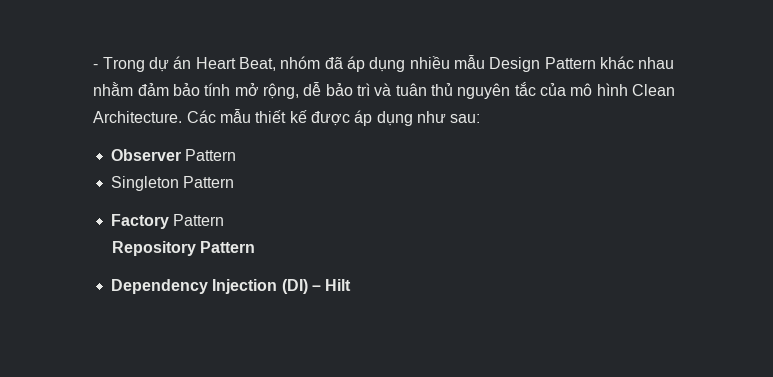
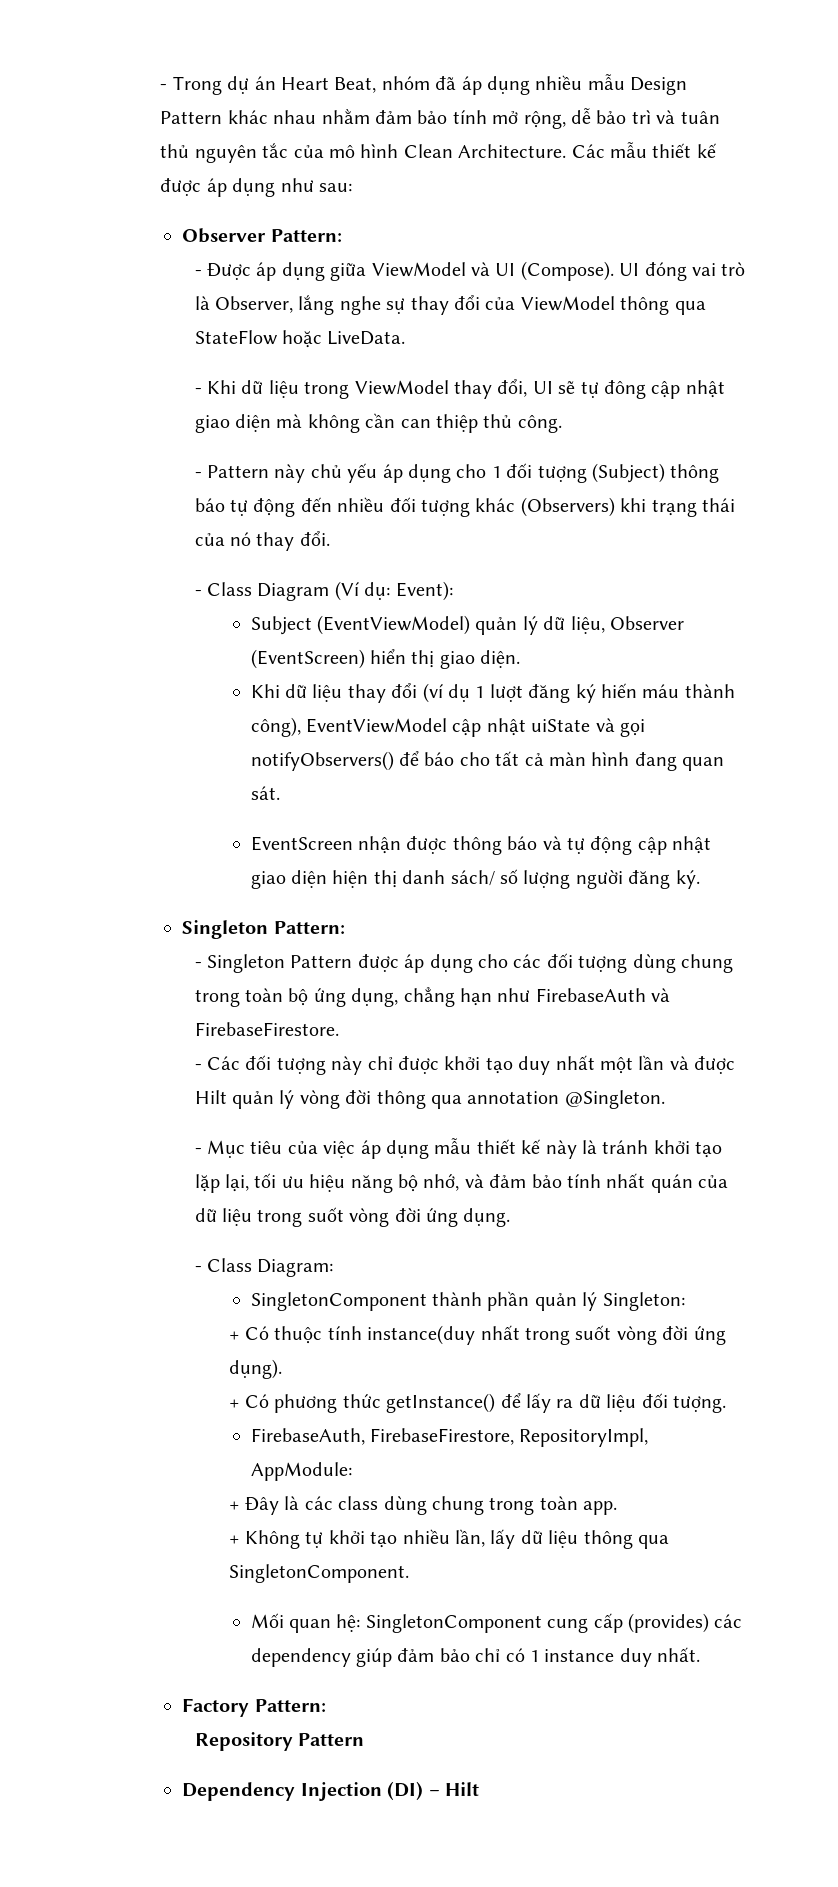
[185,149,237,161] [110,176,235,191] Pattern // Singleton Pattern -> [270,229,342,242] [194,261,746,281] [194,295,706,315] [194,330,406,348] [194,379,725,399] [194,413,562,433] [194,463,720,483] [194,497,735,517] [194,531,330,551] [194,581,453,601] [250,615,685,635] [250,649,521,669] [250,683,735,703] [250,717,646,737] [250,751,725,771] [250,786,280,800] [250,836,712,855] [250,869,700,889] [182,920,345,939] [194,953,733,973] [194,987,671,1007] [194,1022,339,1036] [194,1055,736,1075] [194,1090,665,1109] [194,1138,723,1159] [194,1173,729,1193] [194,1207,511,1227] [194,1258,334,1277] [250,1291,685,1311] [228,1325,726,1345] [228,1359,282,1379] [228,1393,727,1413] [250,1428,649,1447] [250,1462,352,1481] [228,1496,618,1515] [228,1529,670,1549] [228,1564,409,1583] [250,1613,743,1633] [250,1647,701,1667] Pattern: // - Được áp dụng giữa ViewModel và UI (Compose). UI đóng vai trò là Observer, lắng nghe sự thay đổi của ViewModel thông qua StateFlow hoặc LiveData. // - Khi dữ liệu trong ViewModel thay đổi, UI sẽ tự đông cập nhật giao diện mà không cần can thiệp thủ công. // - Pattern này chủ yếu áp dụng cho 1 đối tượng (Subject) thông báo tự động đến nhiều đối tượng khác (Observers) khi trạng thái của nó thay đổi. // - Class Diagram (Ví dụ: Event): // Subject (EventViewModel) quản lý dữ liệu, Observer (EventScreen) hiển thị giao diện. // Khi dữ liệu thay đổi (ví dụ 1 lượt đăng ký hiến máu thành công), EventViewModel cập nhật uiState và gọi notifyObservers() để báo cho tất cả màn hình đang quan sát. // EventScreen nhận được thông báo và tự động cập nhật giao diện hiện thị danh sách/ số lượng người đăng ký. // Singleton Pattern: // - Singleton Pattern được áp dụng cho các đối tượng dùng chung trong toàn bộ ứng dụng, chẳng hạn như FirebaseAuth và FirebaseFirestore. // - Các đối tượng này chỉ được khởi tạo duy nhất một lần và được Hilt quản lý vòng đời thông qua annotation @Singleton. // - Mục tiêu của việc áp dụng mẫu thiết kế này là tránh khởi tạo lặp lại, tối ưu hiệu năng bộ nhớ, và đảm bảo tính nhất quán của dữ liệu trong suốt vòng đời ứng dụng. // - Class Diagram: // SingletonComponent thành phần quản lý Singleton: // + Có thuộc tính instance(duy nhất trong suốt vòng đời ứng dụng). // + Có phương thức getInstance() để lấy ra dữ liệu đối tượng. // FirebaseAuth, FirebaseFirestore, RepositoryImpl, AppModule: // + Đây là các class dùng chung trong toàn app. // + Không tự khởi tạo nhiều lần, lấy dữ liệu thông qua SingletonComponent. // Mối quan hệ: SingletonComponent cung cấp (provides) các dependency giúp đảm bảo chỉ có 1 instance duy nhất.
[173,214,225,226] Pattern -> [254,1699,326,1712] Pattern:

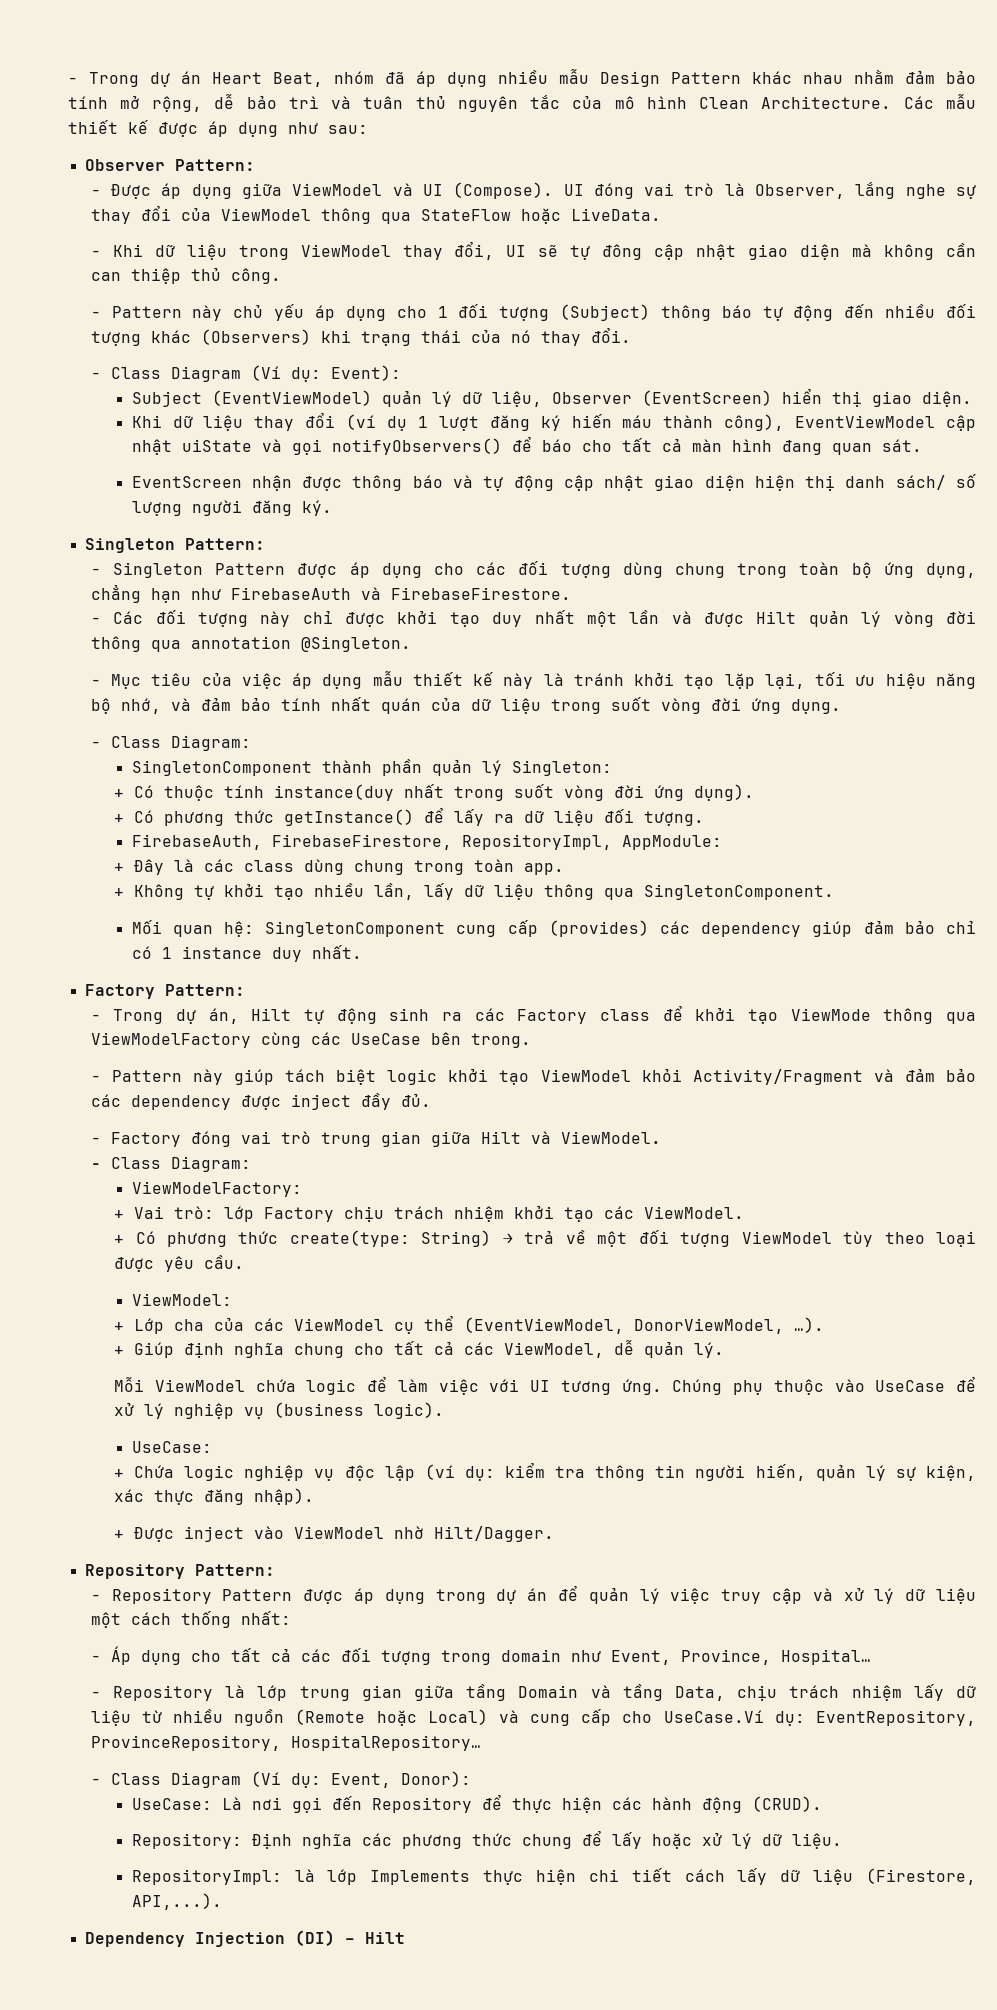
[194,1732,364,1751] Repository Pattern -> [90,1005,977,1024] [90,1032,531,1048] [90,1068,976,1085] [90,1093,431,1110] [90,1131,661,1147] [90,1156,251,1172] [131,1181,302,1197] [114,1205,745,1222] [114,1230,976,1247] [114,1255,245,1272] [131,1293,232,1306] [114,1315,825,1334] [114,1340,725,1358] [114,1376,976,1395] [114,1402,445,1419] [131,1441,212,1453] [114,1462,977,1481] [114,1488,315,1505] [114,1526,555,1542] [85,1564,276,1579] [90,1585,977,1604] [90,1611,291,1628] [90,1646,871,1665] [90,1684,977,1701] [90,1709,976,1726] [90,1735,481,1751] [90,1771,471,1788] [131,1794,822,1813] [131,1830,842,1849] [131,1868,976,1885] [131,1893,222,1910] - Trong dự án, Hilt tự động sinh ra các Factory class để khởi tạo ViewMode thông qua ViewModelFactory cùng các UseCase bên trong. // - Pattern này giúp tách biệt logic khởi tạo ViewModel khỏi Activity/Fragment và đảm bảo các dependency được inject đầy đủ. // - Factory đóng vai trò trung gian giữa Hilt và ViewModel. // - Class Diagram: // ViewModelFactory: // + Vai trò: lớp Factory chịu trách nhiệm khởi tạo các ViewModel. // + Có phương thức create(type: String) → trả về một đối tượng ViewModel tùy theo loại được yêu cầu. // ViewModel: // + Lớp cha của các ViewModel cụ thể (EventViewModel, DonorViewModel, …). // + Giúp định nghĩa chung cho tất cả các ViewModel, dễ quản lý. // Mỗi ViewModel chứa logic để làm việc với UI tương ứng. Chúng phụ thuộc vào UseCase để xử lý nghiệp vụ (business logic). // UseCase: // + Chứa logic nghiệp vụ độc lập (ví dụ: kiểm tra thông tin người hiến, quản lý sự kiện, xác thực đăng nhập). // + Được inject vào ViewModel nhờ Hilt/Dagger. // Repository Pattern: // - Repository Pattern được áp dụng trong dự án để quản lý việc truy cập và xử lý dữ liệu một cách thống nhất: // - Áp dụng cho tất cả các đối tượng trong domain như Event, Province, Hospital… // - Repository là lớp trung gian giữa tầng Domain và tầng Data, chịu trách nhiệm lấy dữ liệu từ nhiều nguồn (Remote hoặc Local) và cung cấp cho UseCase.Ví dụ: EventRepository, ProvinceRepository, HospitalRepository… // - Class Diagram (Ví dụ: Event, Donor): // UseCase: Là nơi gọi đến Repository để thực hiện các hành động (CRUD). // Repository: Định nghĩa các phương thức chung để lấy hoặc xử lý dữ liệu. // RepositoryImpl: là lớp Implements thực hiện chi tiết cách lấy dữ liệu (Firestore, API,...).

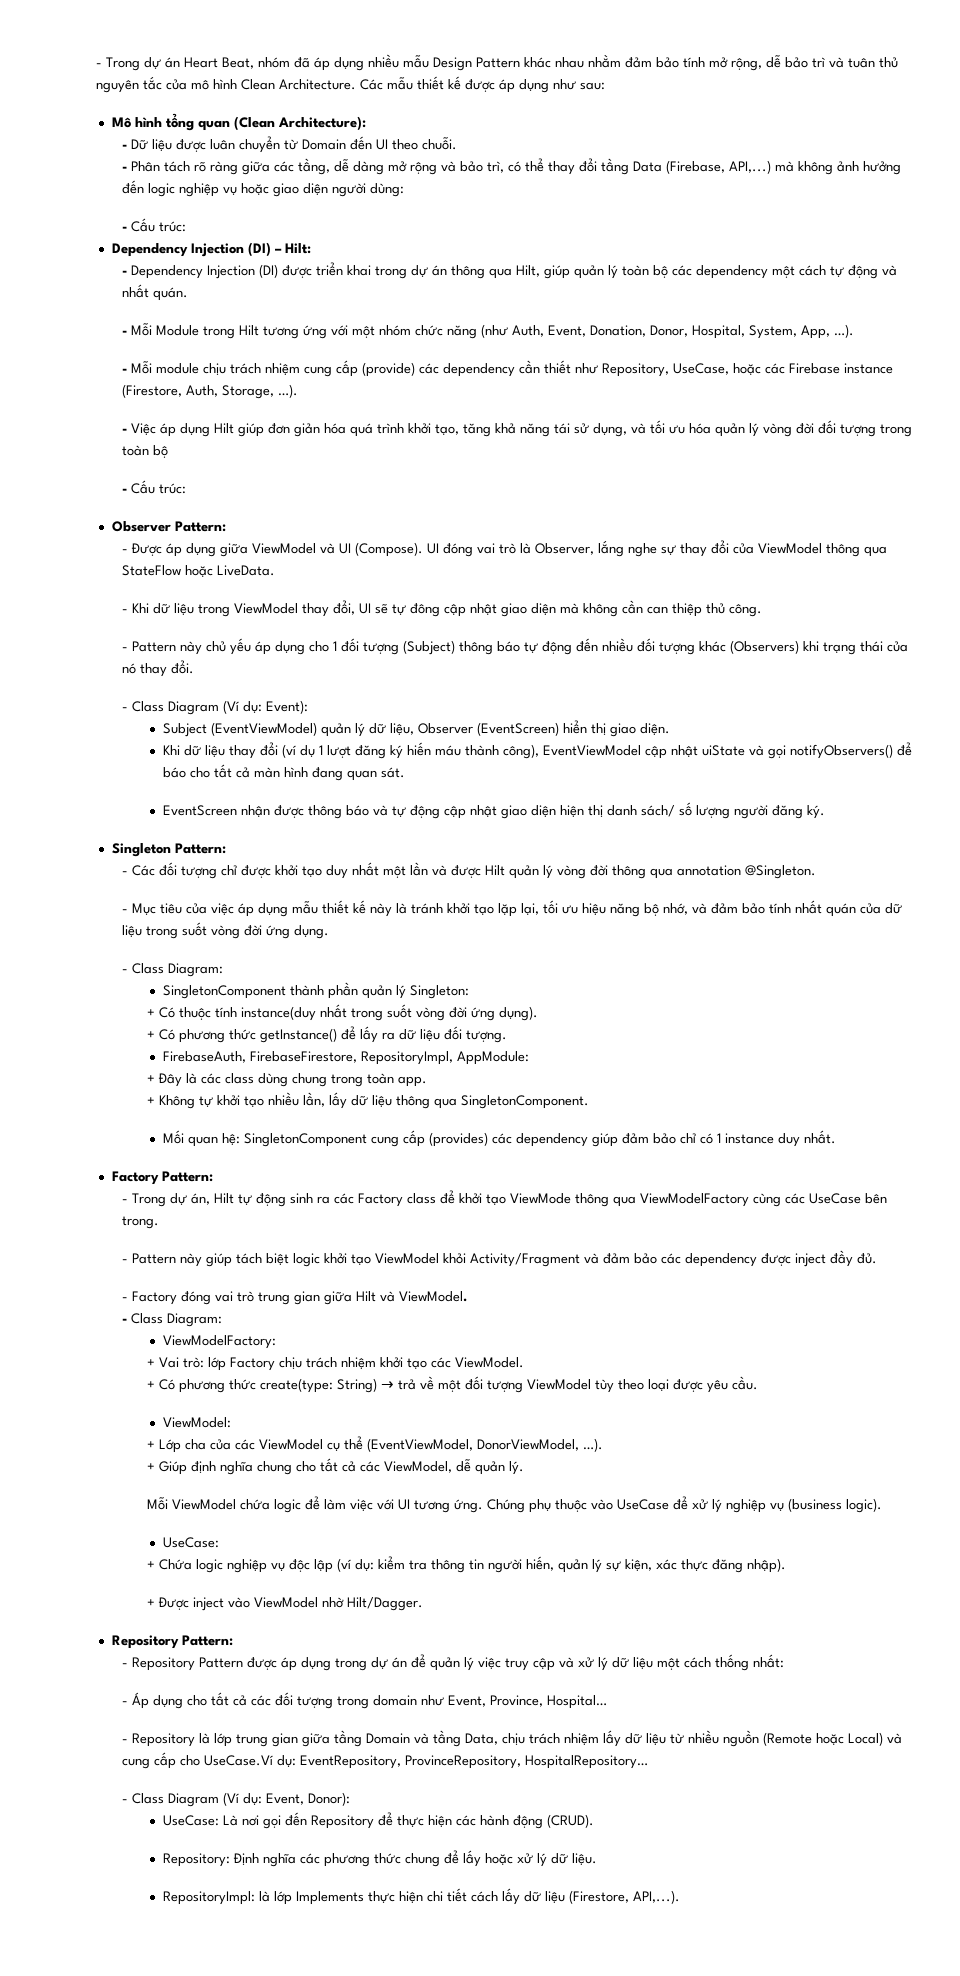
(368, 129) none -> [112,113,367,131] [121,136,457,153] [121,158,901,175] [121,180,404,197] [121,218,186,232] [112,242,312,257] [121,262,897,279] [121,284,188,301] [121,323,854,339] [121,360,893,377] [121,384,298,399] [121,420,912,437] [121,445,168,458] [121,480,186,494] // Mô hình tổng quan (Clean Architecture): // - Dữ liệu được luân chuyển từ Domain đến UI theo chuỗi. // - Phân tách rõ ràng giữa các tầng, dễ dàng mở rộng và bảo trì, có thể thay đổi tầng Data (Firebase, API,...) mà không ảnh hưởng đến logic nghiệp vụ hoặc giao diện người dùng: // - Cấu trúc: // Dependency Injection (DI) – Hilt: // - Dependency Injection (DI) được triển khai trong dự án thông qua Hilt, giúp quản lý toàn bộ các dependency một cách tự động và nhất quán. // - Mỗi Module trong Hilt tương ứng với một nhóm chức năng (như Auth, Event, Donation, Donor, Hospital, System, App, …). // - Mỗi module chịu trách nhiệm cung cấp (provide) các dependency cần thiết như Repository, UseCase, hoặc các Firebase instance (Firestore, Auth, Storage, …). // - Việc áp dụng Hilt giúp đơn giản hóa quá trình khởi tạo, tăng khả năng tái sử dụng, và tối ưu hóa quản lý vòng đời đối tượng trong toàn bộ // - Cấu trúc:
[90,561,977,578] [90,584,571,603] // - Singleton Pattern được áp dụng cho các đối tượng dùng chung trong toàn bộ ứng dụng, chẳng hạn như FirebaseAuth và FirebaseFirestore. -> (227, 848) none
[260,611,291,627] này -> (217, 872) none
[85,1930,406,1947] // Dependency Injection (DI) – Hilt -> (680, 1897) none

